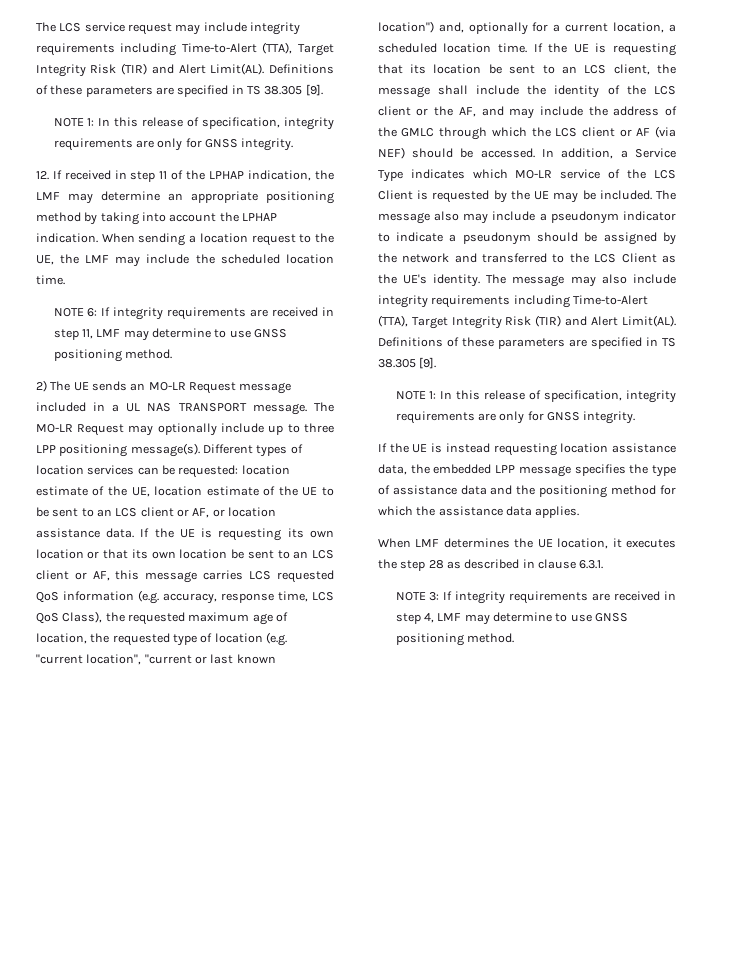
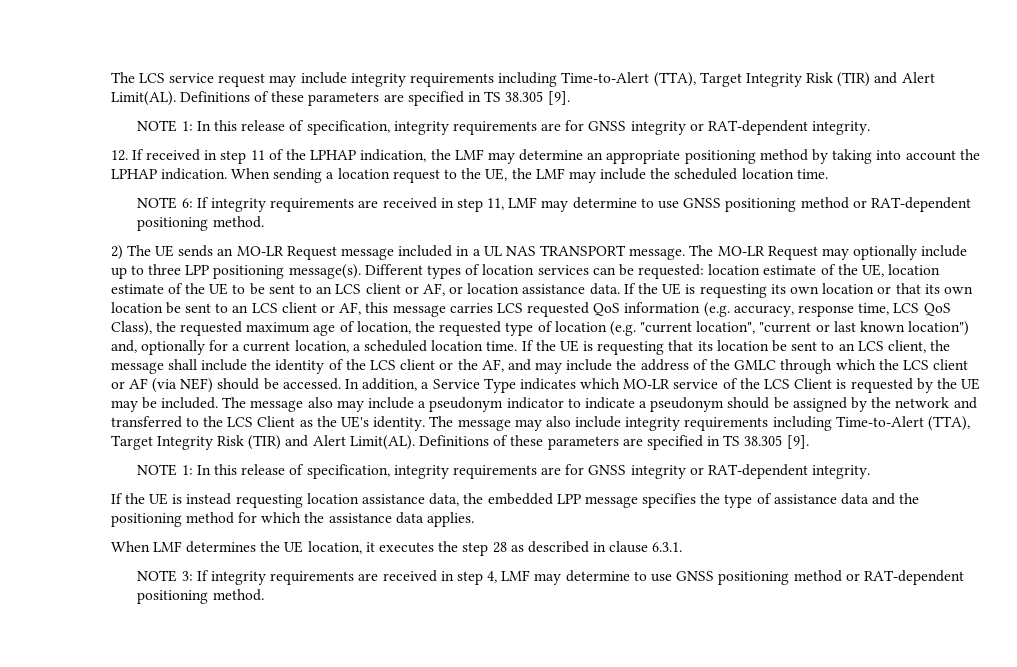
[157,138,239,151] only for GNSS -> [565,120,809,135] for GNSS integrity or RAT-dependent
(122, 355) none -> [800,197,971,212] [137,217,209,231] method or RAT-dependent positioning
[499,411,581,424] only for GNSS -> [565,464,809,479] for GNSS integrity or RAT-dependent
(464, 639) none -> [793,570,964,585] [137,590,209,604] method or RAT-dependent positioning

